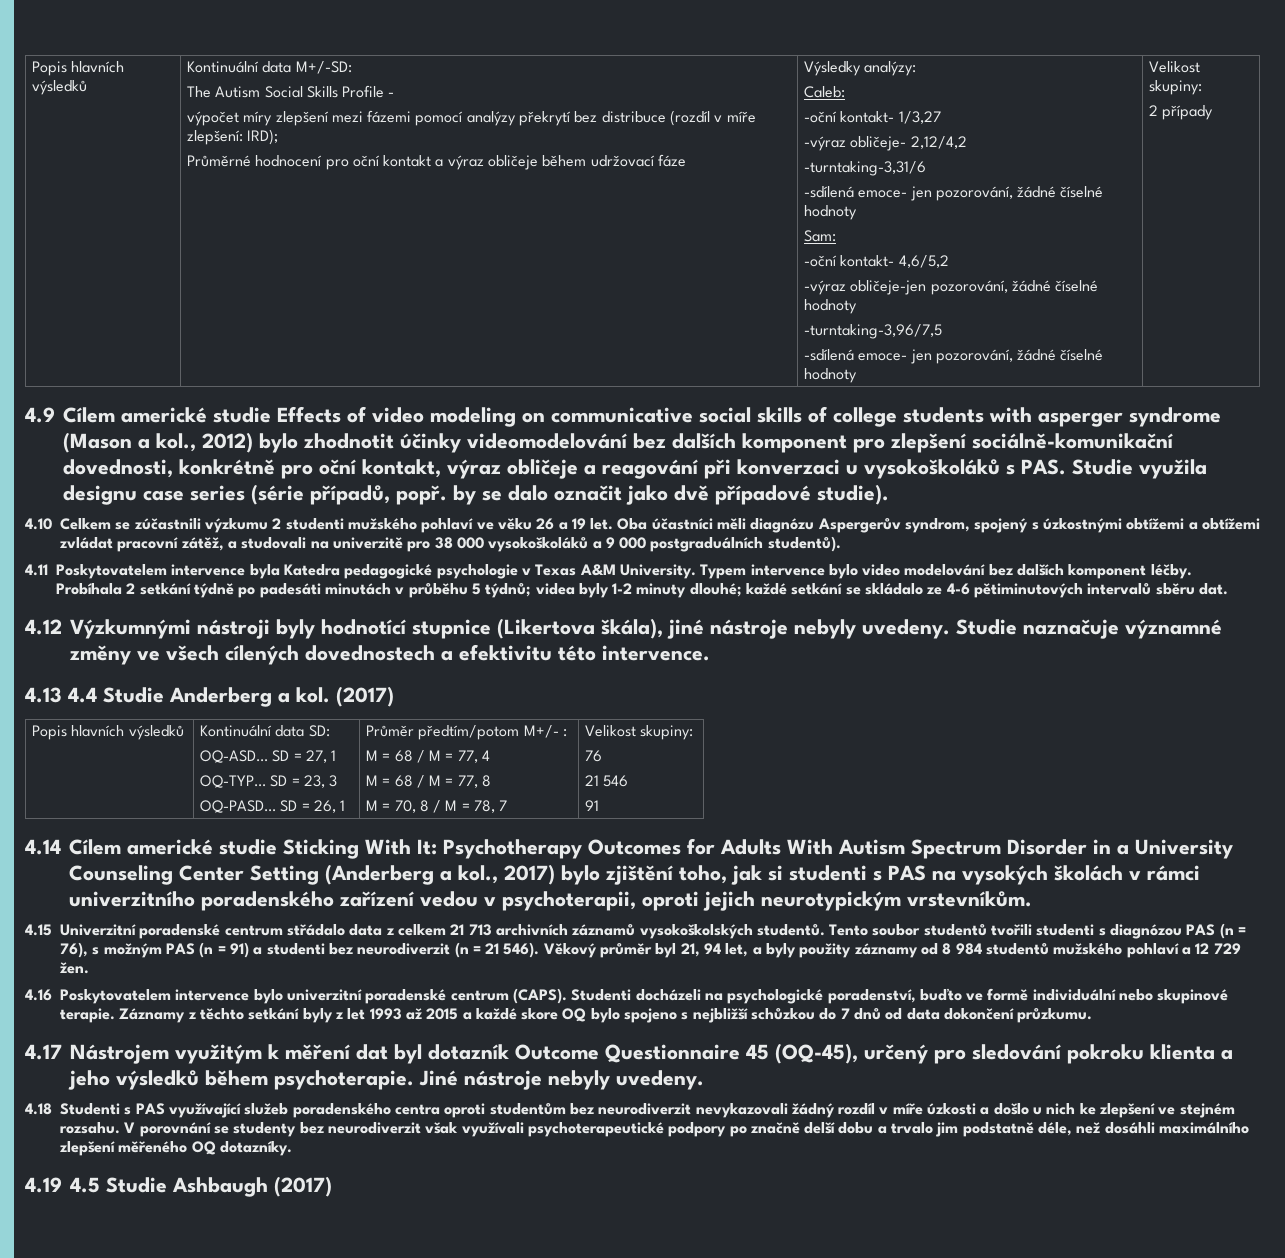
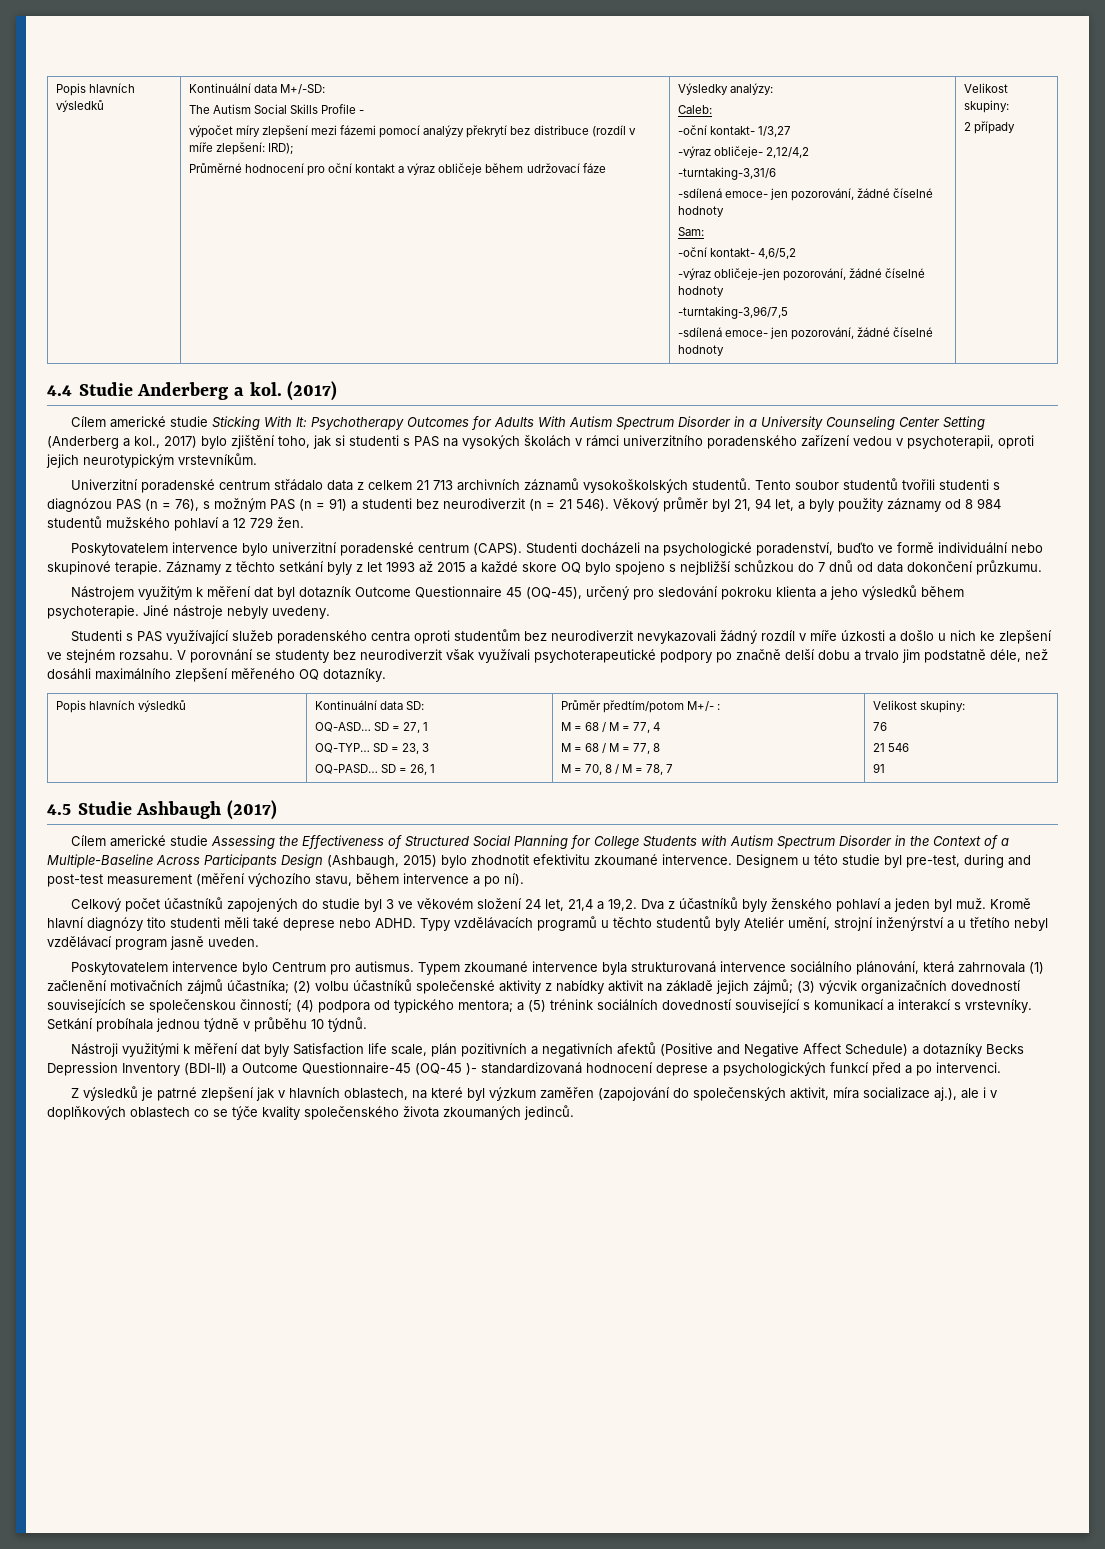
[25,406,1221,427] [63,432,1173,453] [63,459,1207,479] [63,484,889,505] [25,518,1261,533] [59,536,841,552] [25,564,1192,579] [56,583,1229,598] [25,618,1222,639] [69,644,710,665] [25,687,62,703] 4.9 Cílem americké studie Effects of video modeling on communicative social skills of college students with asperger syndrome (Mason a kol., 2012) bylo zhodnotit účinky videomodelování bez dalších komponent pro zlepšení sociálně-komunikační dovednosti, konkrétně pro oční kontakt, výraz obličeje a reagování při konverzaci u vysokoškoláků s PAS. Studie využila designu case series (série případů, popř. by se dalo označit jako dvě případové studie). // 4.10 Celkem se zúčastnili výzkumu 2 studenti mužského pohlaví ve věku 26 a 19 let. Oba účastníci měli diagnózu Aspergerův syndrom, spojený s úzkostnými obtížemi a obtížemi zvládat pracovní zátěž, a studovali na univerzitě pro 38 000 vysokoškoláků a 9 000 postgraduálních studentů). // 4.11 Poskytovatelem intervence byla Katedra pedagogické psychologie v Texas A&M University. Typem intervence bylo video modelování bez dalších komponent léčby. Probíhala 2 setkání týdně po padesáti minutách v průběhu 5 týdnů; videa byly 1-2 minuty dlouhé; každé setkání se skládalo ze 4-6 pětiminutových intervalů sběru dat. // 4.12 Výzkumnými nástroji byly hodnotící stupnice (Likertova škála), jiné nástroje nebyly uvedeny. Studie naznačuje významné změny ve všech cílených dovednostech a efektivitu této intervence. // 4.13 -> (1015, 127) none
(394, 696) none -> [70,416,985,430] [47,435,1034,449] [46,453,257,468] [70,478,1000,493] [47,497,1001,512] [47,516,304,531] [70,542,1043,556] [47,560,1042,575] [70,585,964,600] [47,605,330,619] [70,629,1052,644] [47,649,1048,663] [47,668,386,682] // Cílem americké studie Sticking With It: Psychotherapy Outcomes for Adults With Autism Spectrum Disorder in a University Counseling Center Setting (Anderberg a kol., 2017) bylo zjištění toho, jak si studenti s PAS na vysokých školách v rámci univerzitního poradenského zařízení vedou v psychoterapii, oproti jejich neurotypickým vrstevníkům. // Univerzitní poradenské centrum střádalo data z celkem 21 713 archivních záznamů vysokoškolských studentů. Tento soubor studentů tvořili studenti s diagnózou PAS (n = 76), s možným PAS (n = 91) a studenti bez neurodiverzit (n = 21 546). Věkový průměr byl 21, 94 let, a byly použity záznamy od 8 984 studentů mužského pohlaví a 12 729 žen. // Poskytovatelem intervence bylo univerzitní poradenské centrum (CAPS). Studenti docházeli na psychologické poradenství, buďto ve formě individuální nebo skupinové terapie. Záznamy z těchto setkání byly z let 1993 až 2015 a každé skore OQ bylo spojeno s nejbližší schůzkou do 7 dnů od data dokončení průzkumu. // Nástrojem využitým k měření dat byl dotazník Outcome Questionnaire 45 (OQ-45), určený pro sledování pokroku klienta a jeho výsledků během psychoterapie. Jiné nástroje nebyly uvedeny. // Studenti s PAS využívající služeb poradenského centra oproti studentům bez neurodiverzit nevykazovali žádný rozdíl v míře úzkosti a došlo u nich ke zlepšení ve stejném rozsahu. V porovnání se studenty bez neurodiverzit však využívali psychoterapeutické podpory po značně delší dobu a trvalo jim podstatně déle, než dosáhli maximálního zlepšení měřeného OQ dotazníky.
[25,838,1233,859] [69,864,1200,885] [69,891,1032,911] [25,923,1247,939] [60,942,1241,958] [59,962,89,974] [25,988,1229,1004] [60,1008,1093,1023] [25,1043,1233,1064] [68,1070,704,1090] [25,1103,1235,1118] [60,1122,1250,1137] [59,1141,292,1156] [25,1176,332,1197] 4.14 Cílem americké studie Sticking With It: Psychotherapy Outcomes for Adults With Autism Spectrum Disorder in a University Counseling Center Setting (Anderberg a kol., 2017) bylo zjištění toho, jak si studenti s PAS na vysokých školách v rámci univerzitního poradenského zařízení vedou v psychoterapii, oproti jejich neurotypickým vrstevníkům. // 4.15 Univerzitní poradenské centrum střádalo data z celkem 21 713 archivních záznamů vysokoškolských studentů. Tento soubor studentů tvořili studenti s diagnózou PAS (n = 76), s možným PAS (n = 91) a studenti bez neurodiverzit (n = 21 546). Věkový průměr byl 21, 94 let, a byly použity záznamy od 8 984 studentů mužského pohlaví a 12 729 žen. // 4.16 Poskytovatelem intervence bylo univerzitní poradenské centrum (CAPS). Studenti docházeli na psychologické poradenství, buďto ve formě individuální nebo skupinové terapie. Záznamy z těchto setkání byly z let 1993 až 2015 a každé skore OQ bylo spojeno s nejbližší schůzkou do 7 dnů od data dokončení průzkumu. // 4.17 Nástrojem využitým k měření dat byl dotazník Outcome Questionnaire 45 (OQ-45), určený pro sledování pokroku klienta a jeho výsledků během psychoterapie. Jiné nástroje nebyly uvedeny. // 4.18 Studenti s PAS využívající služeb poradenského centra oproti studentům bez neurodiverzit nevykazovali žádný rozdíl v míře úzkosti a došlo u nich ke zlepšení ve stejném rozsahu. V porovnání se studenty bez neurodiverzit však využívali psychoterapeutické podpory po značně delší dobu a trvalo jim podstatně déle, než dosáhli maximálního zlepšení měřeného OQ dotazníky. // 4.19 4.5 Studie Ashbaugh (2017) -> [47,800,277,820] [70,835,1009,849] [47,854,1031,868] [47,873,524,887] [70,897,1031,912] [47,916,1048,931] [47,936,259,950] [70,961,1044,975] [47,979,1021,994] [47,999,1032,1013] [47,1017,367,1032] [70,1042,1024,1057] [47,1062,1001,1076] [70,1086,997,1101] [47,1105,574,1120] 4.5 Studie Ashbaugh (2017) // Cílem americké studie Assessing the Effectiveness of Structured Social Planning for College Students with Autism Spectrum Disorder in the Context of a Multiple-Baseline Across Participants Design (Ashbaugh, 2015) bylo zhodnotit efektivitu zkoumané intervence. Designem u této studie byl pre-test, during and post-test measurement (měření výchozího stavu, během intervence a po ní). // Celkový počet účastníků zapojených do studie byl 3 ve věkovém složení 24 let, 21,4 a 19,2. Dva z účastníků byly ženského pohlaví a jeden byl muž. Kromě hlavní diagnózy tito studenti měli také deprese nebo ADHD. Typy vzdělávacích programů u těchto studentů byly Ateliér umění, strojní inženýrství a u třetího nebyl vzdělávací program jasně uveden. // Poskytovatelem intervence bylo Centrum pro autismus. Typem zkoumané intervence byla strukturovaná intervence sociálního plánování, která zahrnovala (1) začlenění motivačních zájmů účastníka; (2) volbu účastníků společenské aktivity z nabídky aktivit na základě jejich zájmů; (3) výcvik organizačních dovedností souvisejících se společenskou činností; (4) podpora od typického mentora; a (5) trénink sociálních dovedností související s komunikací a interakcí s vrstevníky. Setkání probíhala jednou týdně v průběhu 10 týdnů. // Nástroji využitými k měření dat byly Satisfaction life scale, plán pozitivních a negativních afektů (Positive and Negative Affect Schedule) a dotazníky Becks Depression Inventory (BDI-II) a Outcome Questionnaire-45 (OQ-45 )- standardizovaná hodnocení deprese a psychologických funkcí před a po intervenci. // Z výsledků je patrné zlepšení jak v hlavních oblastech, na které byl výzkum zaměřen (zapojování do společenských aktivit, míra socializace aj.), ale i v doplňkových oblastech co se týče kvality společenského života zkoumaných jedinců.

